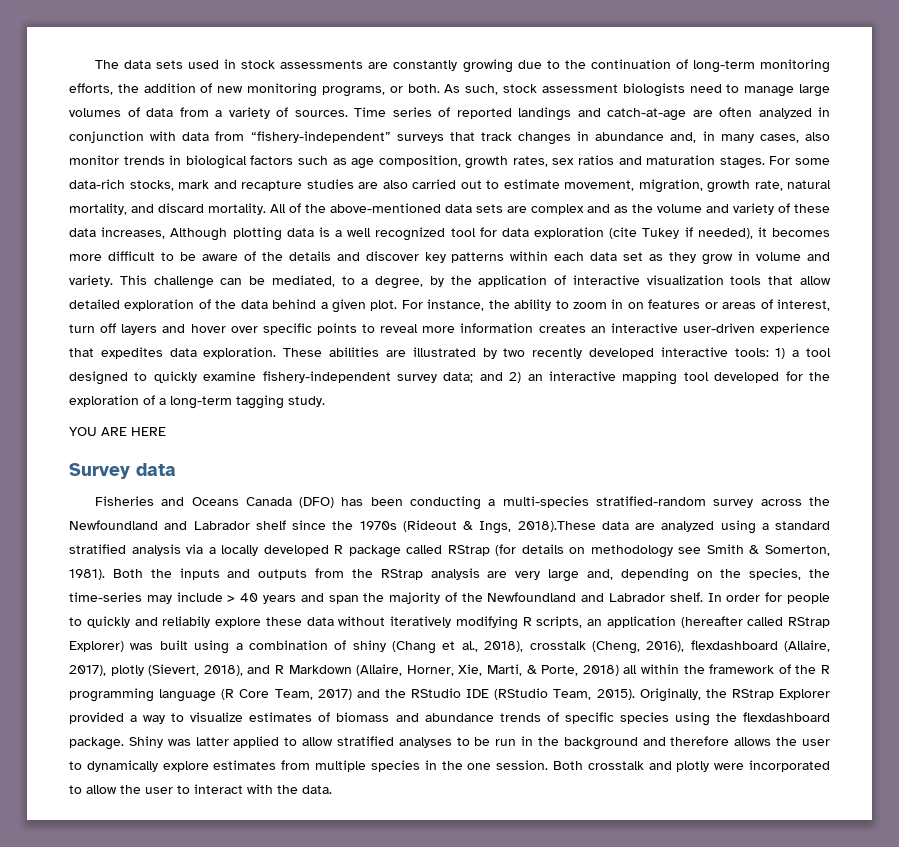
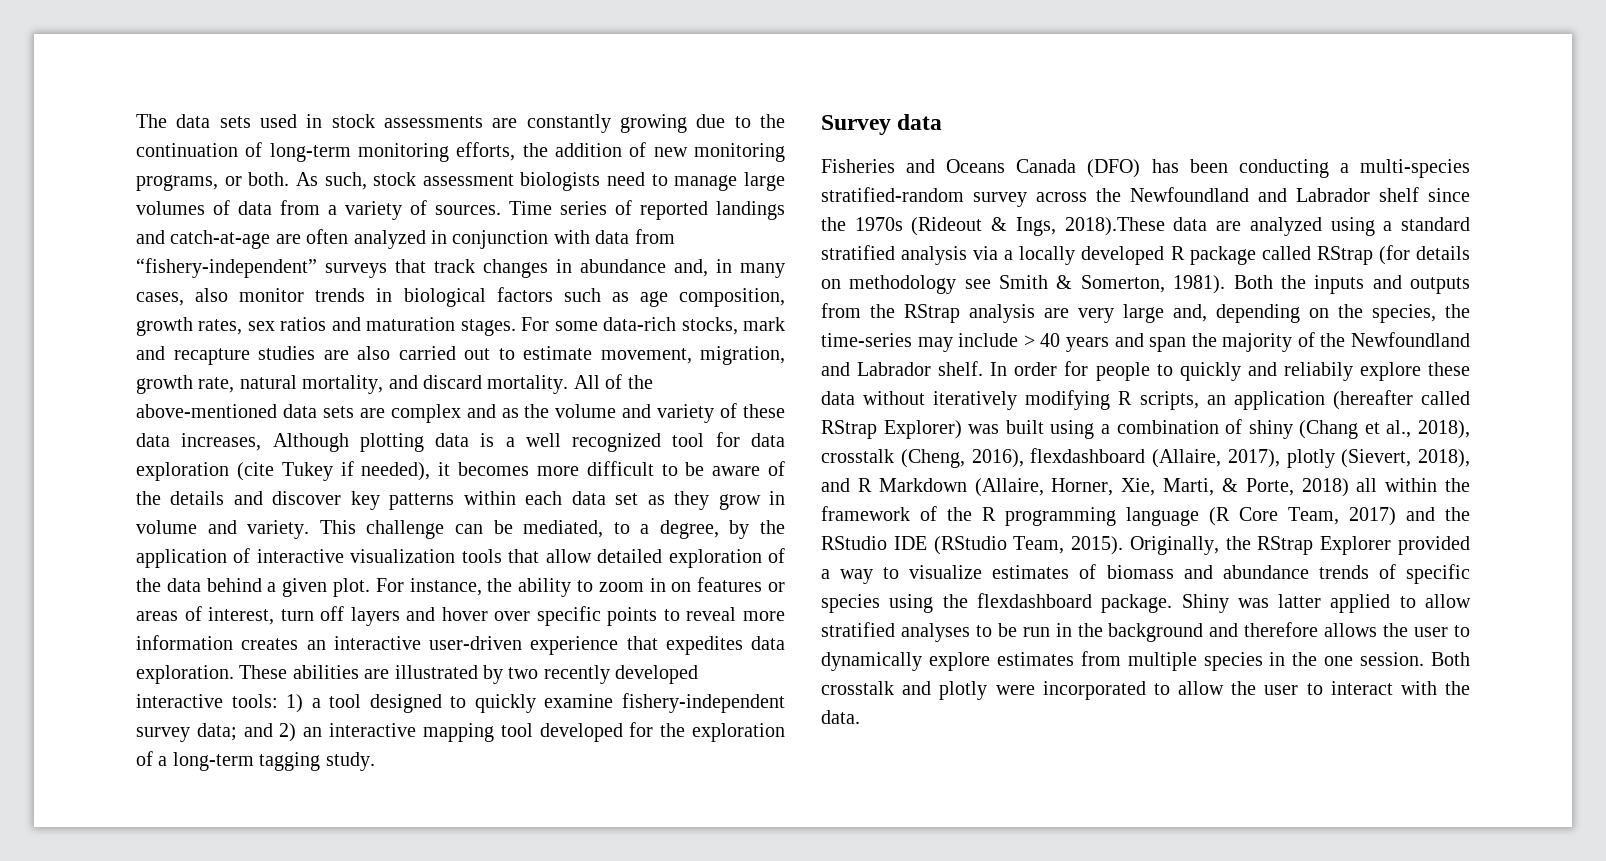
[69,427,166,436] // YOU ARE HERE -> (375, 761) none

